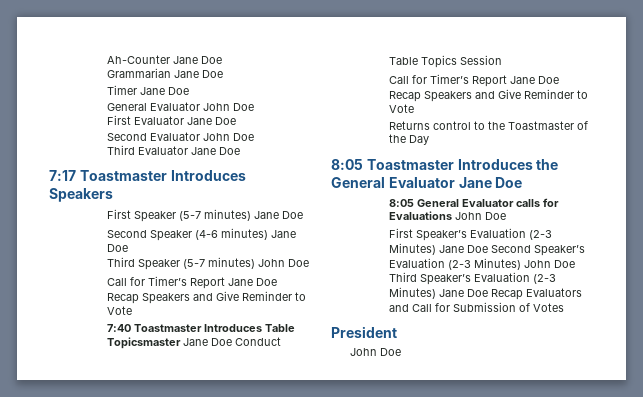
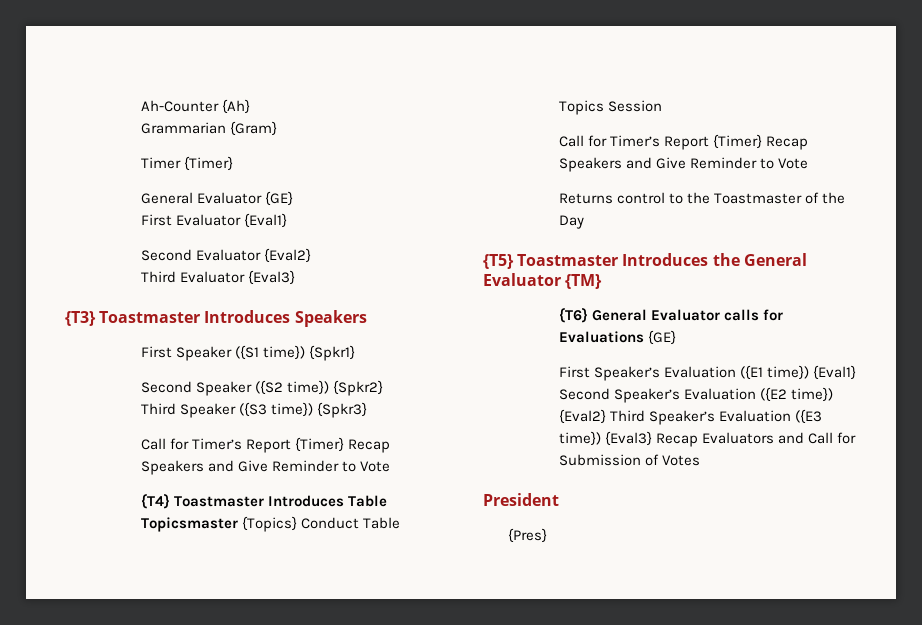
[173,56,223,64] Jane Doe -> [222,99,251,114] {Ah}
[174,70,224,78] Jane Doe -> [230,121,278,136] {Gram}
[140,87,190,95] [107,102,255,111] Jane Doe // General Evaluator John Doe -> [184,156,234,171] [140,191,294,206] {Timer} // General Evaluator {GE}
[187,117,237,125] Jane Doe -> [244,213,288,228] {Eval1}
[203,133,255,141] John Doe -> [264,248,312,263] {Eval2}
[191,147,241,155] [49,170,76,181] Jane Doe // 7:17 -> [248,270,296,285] [65,311,96,326] {Eval3} // {T3}
[179,209,304,221] [107,228,297,241] [107,244,129,252] [107,257,310,270] [107,276,278,289] [107,291,307,304] [107,306,133,315] [107,324,132,332] (5-7 minutes) Jane Doe // Second Speaker (4-6 minutes) Jane Doe // Third Speaker (5-7 minutes) John Doe // Call for Timer’s Report Jane Doe Recap Speakers and Give Reminder to Vote // 7:40 -> [235,345,356,361] [140,380,384,396] [140,402,368,418] [140,437,391,453] [140,460,391,475] [140,494,170,509] ({S1 time}) {Spkr1} // Second Speaker ({S2 time}) {Spkr2} // Third Speaker ({S3 time}) {Spkr3} // Call for Timer’s Report {Timer} Recap Speakers and Give Reminder to Vote // {T4}
[183,338,233,346] Jane Doe -> [242,516,298,532] {Topics}
[510,76,560,84] Jane Doe -> [713,134,763,149] {Timer}
[331,159,363,170] 8:05 -> [483,254,514,269] {T5}
[458,177,523,188] [389,199,415,207] Jane Doe // 8:05 -> [565,274,603,289] [558,308,588,323] {TM} // {T6}
[455,212,507,220] John Doe -> [648,330,677,345] {GE}
[529,230,553,240] [389,243,586,256] [389,258,576,270] [389,272,557,285] [389,287,489,299] (2-3 Minutes) Jane Doe Second Speaker’s Evaluation (2-3 Minutes) John Doe Third Speaker’s Evaluation (2-3 Minutes) Jane Doe -> [740,365,857,380] [558,387,834,403] [558,409,823,425] [558,431,653,446] ({E1 time}) {Eval1} Second Speaker’s Evaluation ({E2 time}) {Eval2} Third Speaker’s Evaluation ({E3 time}) {Eval3}
[350,348,402,356] John Doe -> [508,528,548,543] {Pres}

